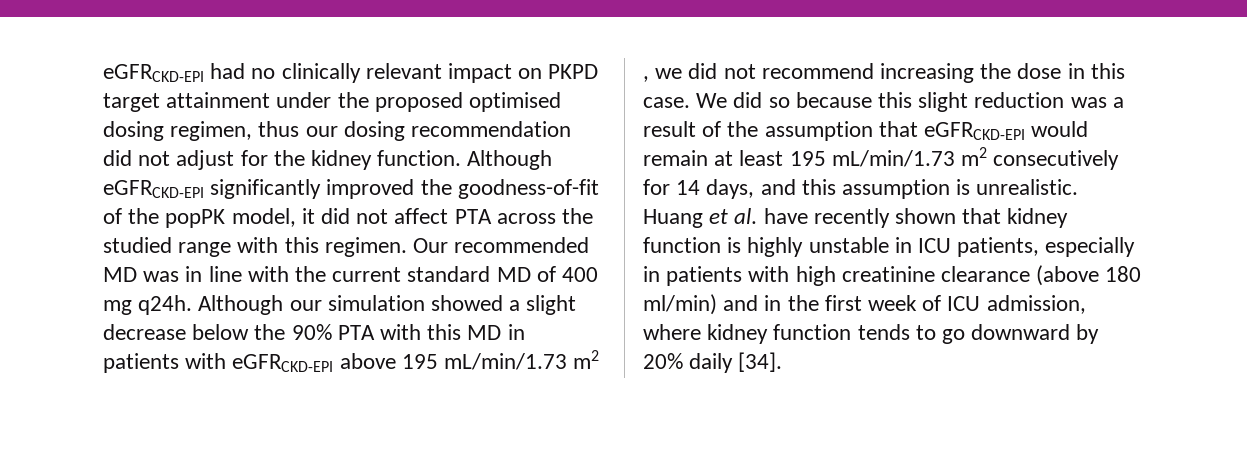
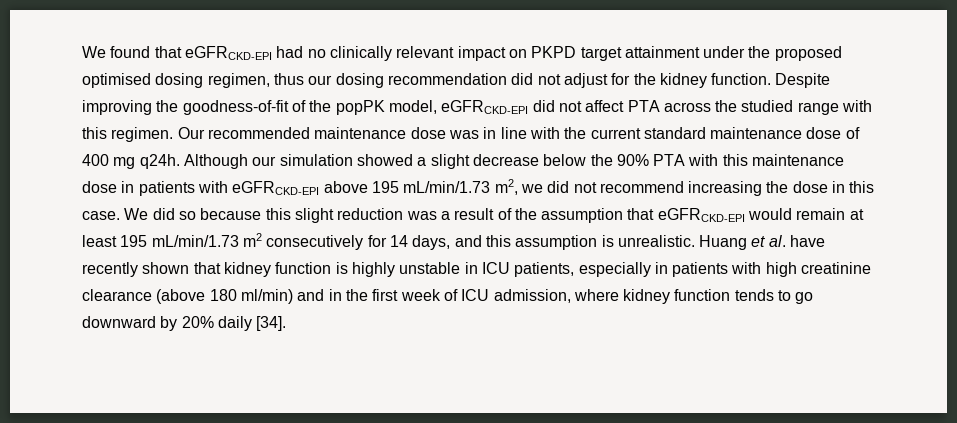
(103, 73) none -> [82,46,182,58] We found that
[467,150,553,170] [103,179,415,199] Although eGFRCKD-EPI significantly improved -> [775,73,831,88] [82,100,152,115] Despite improving
[301,208,315,224] it -> [441,100,529,114] eGFRCKD-EPI
[103,267,137,282] MD -> [314,127,446,139] maintenance dose
[496,267,531,282] MD -> [710,127,842,139] maintenance dose
[467,325,502,340] MD -> [752,154,845,166] [82,181,117,193] maintenance dose
[573,350,600,369] [643,76,649,82] m2 , -> [494,179,518,195] m2,

